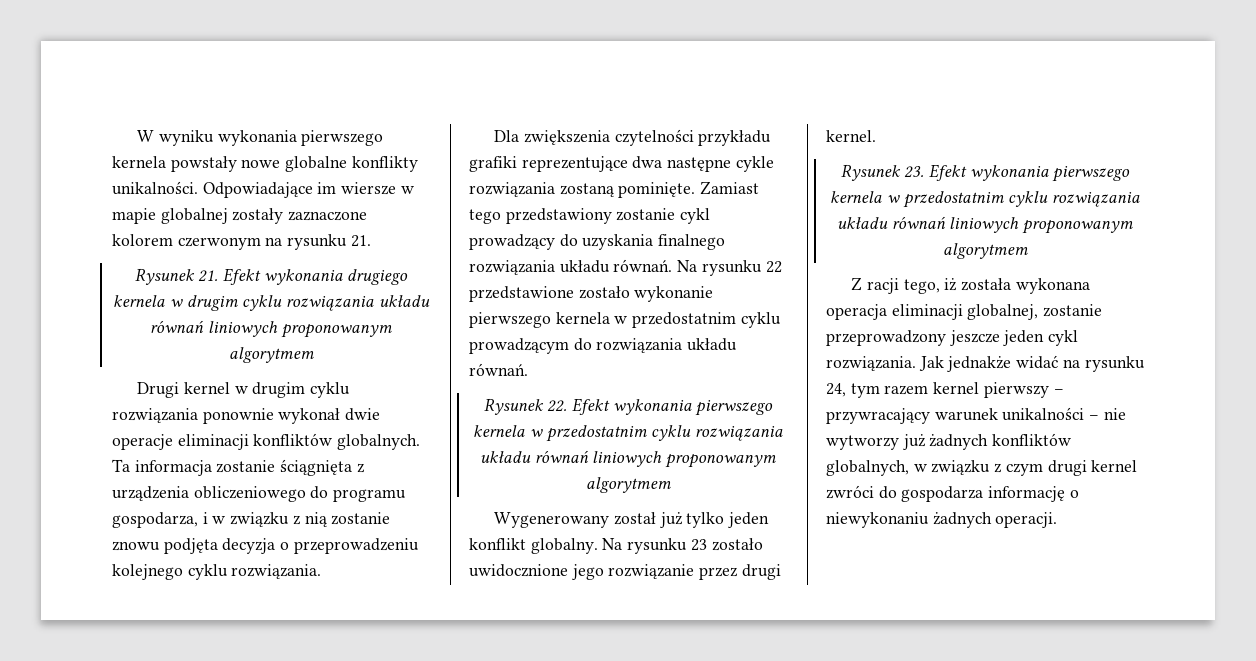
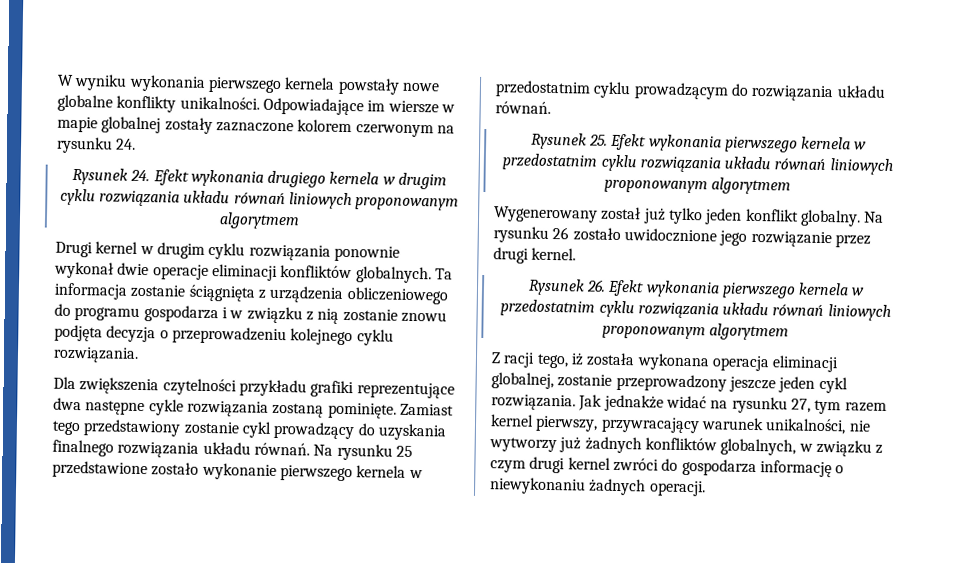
[350,235,371,247] [134,268,219,285] 21. // Rysunek 21. -> [115,138,137,150] [71,167,151,185] 24. // Rysunek 24.
[112,512,198,528] gospodarza, -> [143,305,219,323] gospodarza
[765,261,782,273] 22 -> [395,445,413,457] 25
[547,400,568,412] 22. -> [588,134,608,146] 25.
[690,539,707,551] 23 -> [552,227,570,240] 26
[904,166,925,178] 23. -> [585,279,606,292] 26.
[826,383,846,397] 24, -> [790,398,811,413] 27,
[983,382,1064,398] [826,407,1100,424] pierwszy – przywracający warunek unikalności – -> [535,415,847,435] pierwszy, przywracający warunek unikalności,

